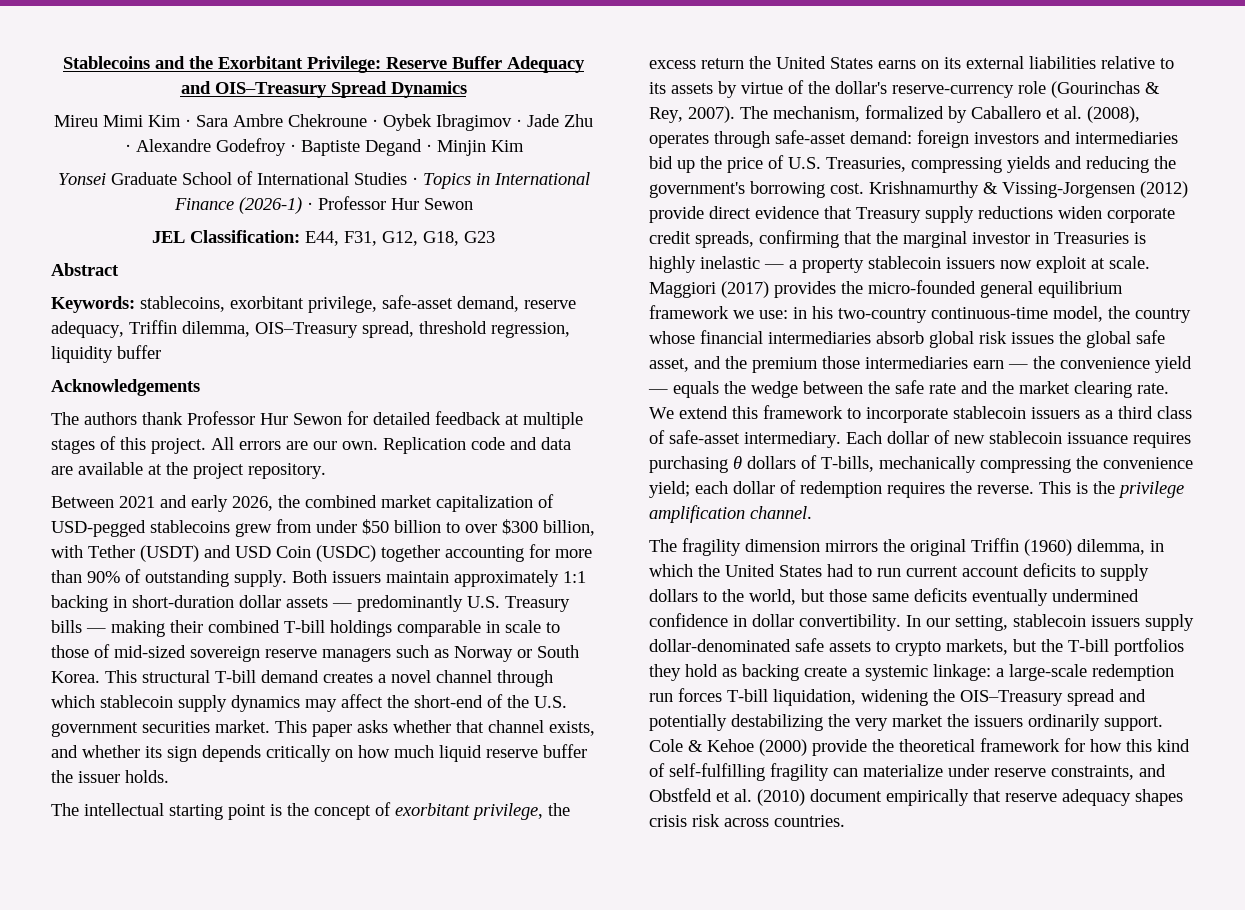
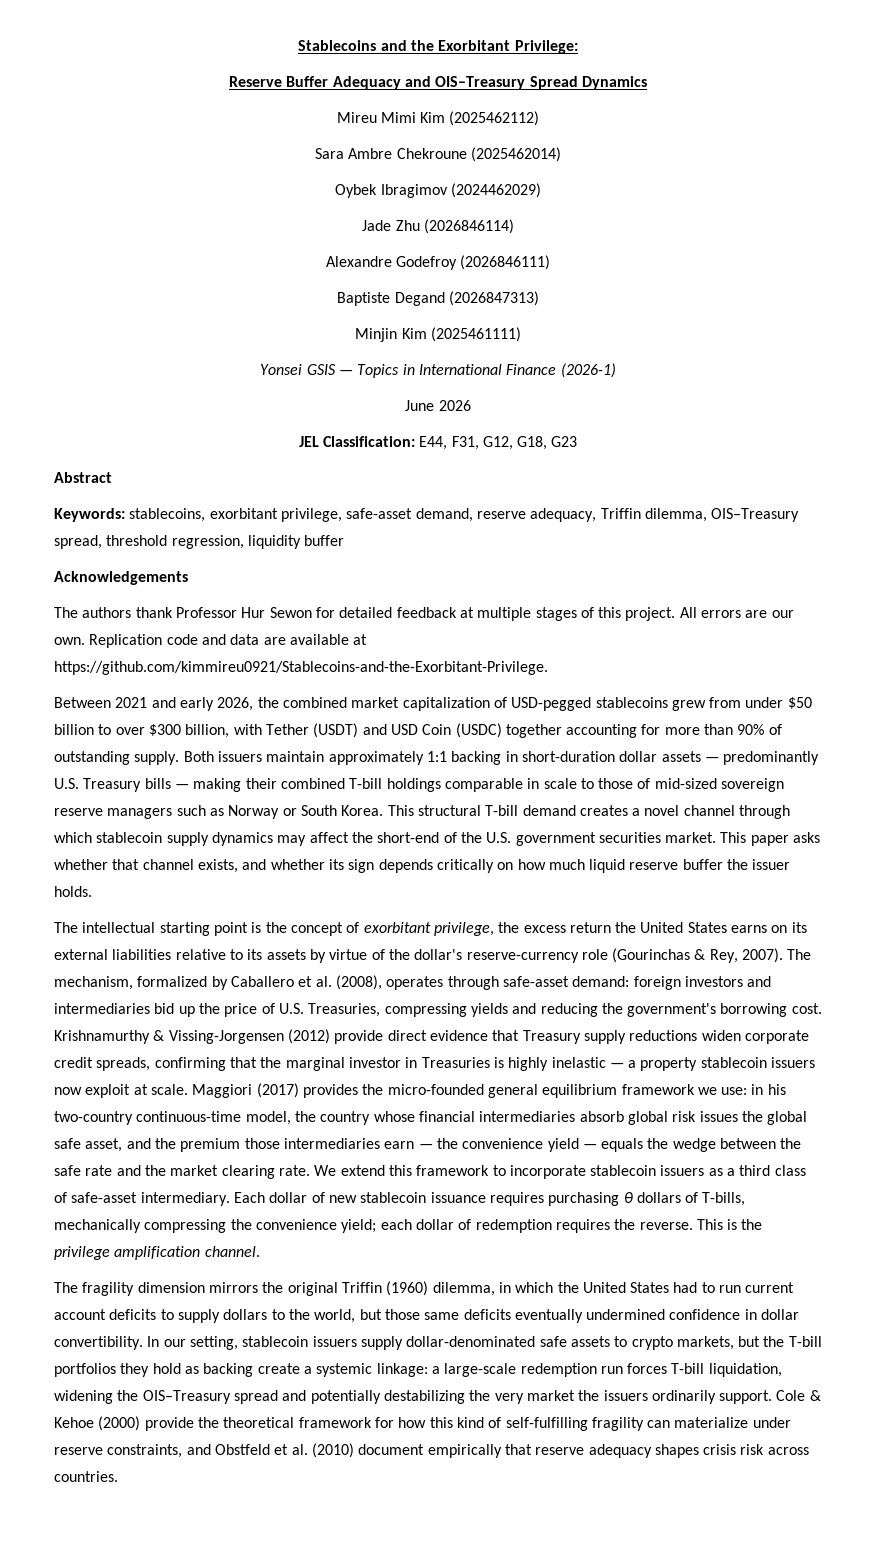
(381, 64) none -> (578, 47) //
[185,119,191,127] · -> [449,111,540,126] (2025462112) //
[372,119,378,127] · -> [470,147,561,162] (2025462014) //
[516,119,522,127] · -> [450,183,541,198] (2024462029) //
[124,144,131,152] · -> [423,219,514,234] (2026846114) //
[289,144,296,152] · -> [460,255,551,270] (2026846111) //
[425,144,432,152] · -> [448,291,539,306] (2026847313) //
(524, 146) none -> [430,327,521,342] (2025461111)
[110,171,418,185] Graduate School of International Studies · -> [306,364,354,375] GSIS —
[306,196,473,210] · Professor Hur Sewon -> [405,400,471,411] // June 2026
[166,462,326,479] the project repository. -> [54,661,548,675] https://github.com/kimmireu0921/Stablecoins-and-the-Exorbitant-Privilege.

